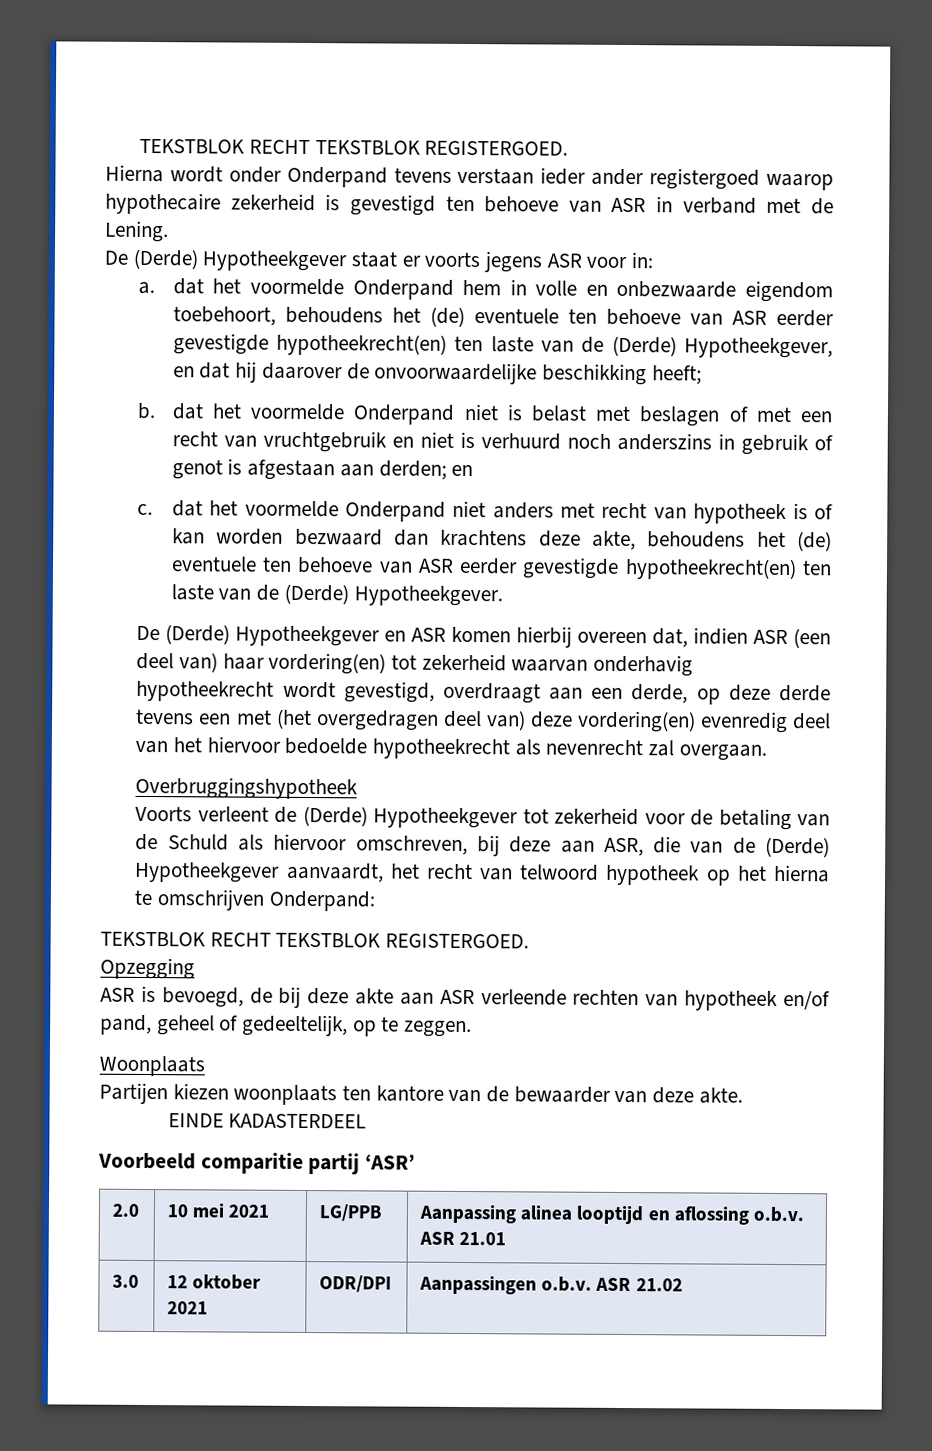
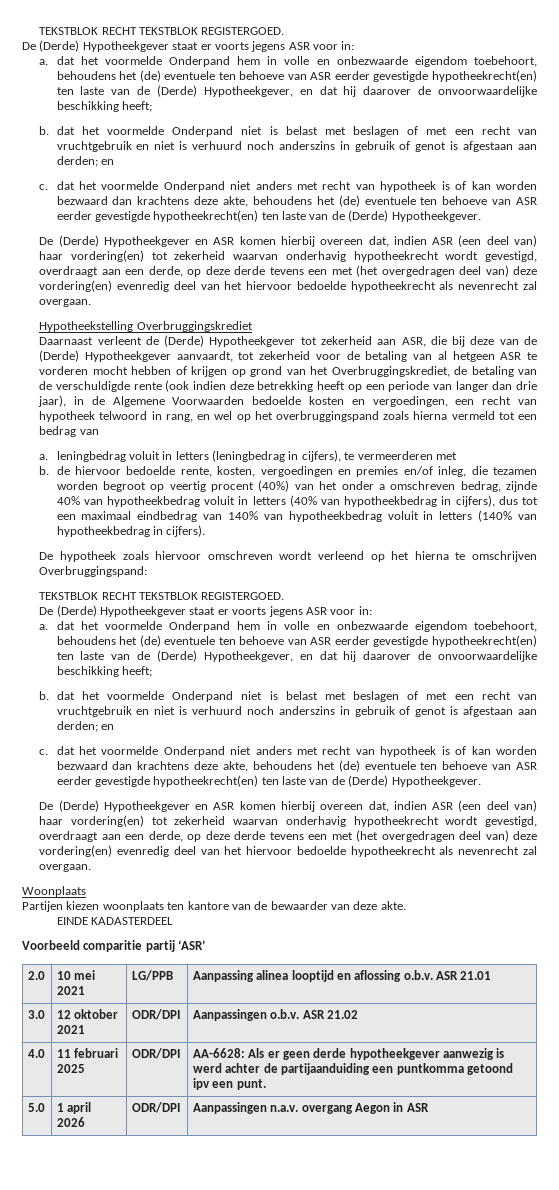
[139,138,569,156] [105,164,835,191] [105,192,834,216] [105,220,169,243] TEKSTBLOK RECHT TEKSTBLOK REGISTERGOED. // Hierna wordt onder Onderpand tevens verstaan ieder ander registergoed waarop hypothecaire zekerheid is gevestigd ten behoeve van ASR in verband met de Lening. -> [39,27,285,35] TEKSTBLOK RECHT TEKSTBLOK REGISTERGOED.
[135,776,359,800] [135,805,193,822] Overbruggingshypotheek // Voorts -> [39,321,253,332] [39,337,94,345] Hypotheekstelling Overbruggingskrediet // Daarnaast
[644,808,830,831] [135,833,552,857] voor de betaling van de Schuld als hiervoor omschreven, bij deze -> (372, 340) none
(682, 845) none -> [452,336,495,347] bij deze
[390,863,701,886] het recht van telwoord hypotheek -> [238,351,537,362] [39,366,537,377] [39,380,537,392] [38,395,537,407] [39,411,537,422] [39,426,99,437] [39,450,457,462] [39,466,537,477] [56,480,538,492] [56,495,538,507] [56,510,538,522] [56,525,206,537] [39,551,364,562] tot zekerheid voor de betaling van al hetgeen ASR te vorderen mocht hebben of krijgen op grond van het Overbruggingskrediet, de betaling van de verschuldigde rente (ook indien deze betrekking heeft op een periode van langer dan drie jaar), in de Algemene Voorwaarden bedoelde kosten en vergoedingen, een recht van hypotheek telwoord in rang, en wel op het overbruggingspand zoals hierna vermeld tot een bedrag van // a. leningbedrag voluit in letters (leningbedrag in cijfers), te vermeerderen met // b. de hiervoor bedoelde rente, kosten, vergoedingen en premies en/of inleg, die tezamen worden begroot op veertig procent (40%) van het onder a omschreven bedrag, zijnde 40% van hypotheekbedrag voluit in letters (40% van hypotheekbedrag in cijfers), dus tot een maximaal eindbedrag van 140% van hypotheekbedrag voluit in letters (140% van hypotheekbedrag in cijfers). // De hypotheek zoals hiervoor omschreven wordt verleend
[268,890,375,912] [100,931,530,949] [100,957,195,980] [100,985,830,1011] [100,1014,473,1038] Onderpand: // TEKSTBLOK RECHT TEKSTBLOK REGISTERGOED. // Opzegging // ASR is bevoegd, de bij deze akte aan ASR verleende rechten van hypotheek en/of pand, geheel of gedeeltelijk, op te zeggen. -> [39,566,148,577] [39,592,285,600] [39,605,372,617] [39,621,537,632] [56,635,537,647] [56,650,538,662] [56,666,152,677] [39,691,537,702] [56,706,538,717] [56,721,114,732] [39,746,537,757] [56,760,538,772] [56,775,481,787] [39,800,537,812] [39,815,537,827] [39,830,537,842] [39,845,537,857] [39,864,92,872] Overbruggingspand: // TEKSTBLOK RECHT TEKSTBLOK REGISTERGOED. // De (Derde) Hypotheekgever staat er voorts jegens ASR voor in: // a. dat het voormelde Onderpand hem in volle en onbezwaarde eigendom toebehoort, behoudens het (de) eventuele ten behoeve van ASR eerder gevestigde hypotheekrecht(en) ten laste van de (Derde) Hypotheekgever, en dat hij daarover de onvoorwaardelijke beschikking heeft; // b. dat het voormelde Onderpand niet is belast met beslagen of met een recht van vruchtgebruik en niet is verhuurd noch anderszins in gebruik of genot is afgestaan aan derden; en // c. dat het voormelde Onderpand niet anders met recht van hypotheek is of kan worden bezwaard dan krachtens deze akte, behoudens het (de) eventuele ten behoeve van ASR eerder gevestigde hypotheekrecht(en) ten laste van de (Derde) Hypotheekgever. // De (Derde) Hypotheekgever en ASR komen hierbij overeen dat, indien ASR (een deel van) haar vordering(en) tot zekerheid waarvan onderhavig hypotheekrecht wordt gevestigd, overdraagt aan een derde, op deze derde tevens een met (het overgedragen deel van) deze vordering(en) evenredig deel van het hiervoor bedoelde hypotheekrecht als nevenrecht zal overgaan.
(683, 1285) none -> [27,1049,45,1058] [56,1048,119,1058] [56,1064,85,1073] [131,1048,180,1059] [192,1048,505,1060] [192,1063,514,1075] [192,1078,266,1090] [27,1103,45,1112] [56,1102,92,1114] [56,1117,85,1127] [131,1102,180,1113] [192,1102,429,1114] // 4.0 | 11 februari 2025 | ODR/DPI | AA-6628: Als er geen derde hypotheekgever aanwezig is werd achter de partijaanduiding een puntkomma getoond ipv een punt. // 5.0 | 1 april 2026 | ODR/DPI | Aanpassingen n.a.v. overgang Aegon in ASR

